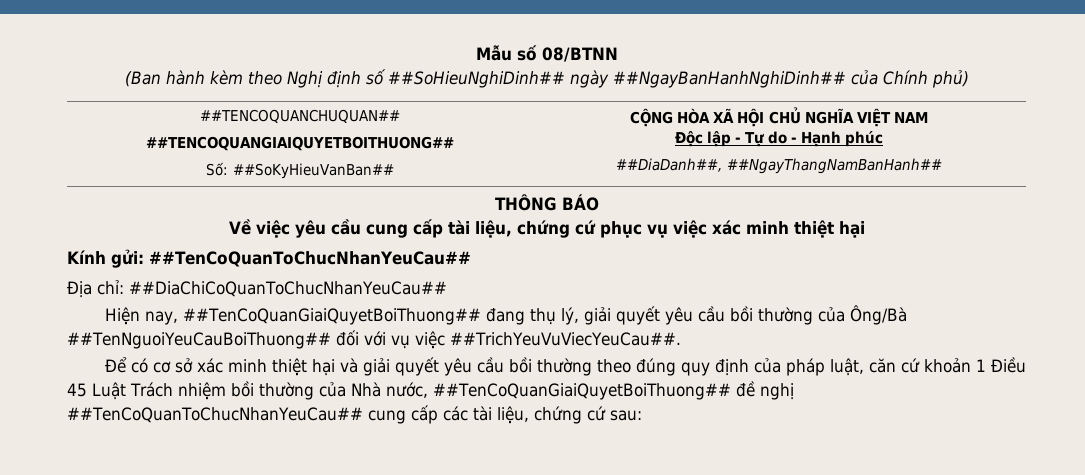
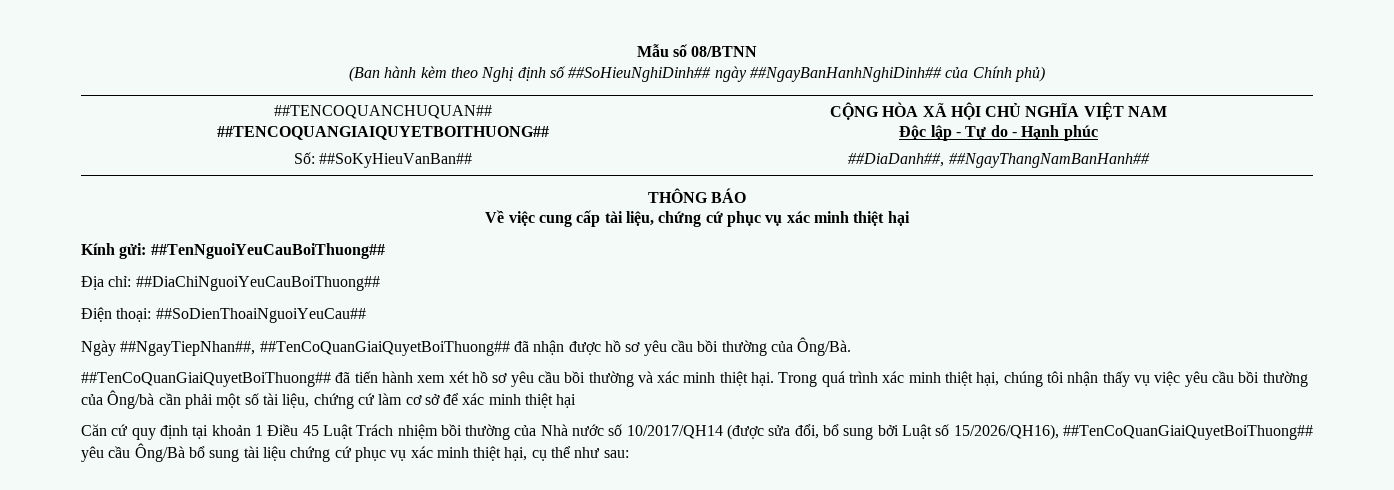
[294,219,361,238] yêu cầu -> (535, 218) none
[672,220,707,238] việc -> (783, 220) none
[149,251,471,267] ##TenCoQuanToChucNhanYeuCau## -> [150,243,385,259] ##TenNguoiYeuCauBoiThuong##
[129,281,447,297] [104,305,907,325] [67,330,681,349] [104,357,148,373] ##DiaChiCoQuanToChucNhanYeuCau## // Hiện nay, ##TenCoQuanGiaiQuyetBoiThuong## đang thụ lý, giải quyết yêu cầu bồi thường của Ông/Bà ##TenNguoiYeuCauBoiThuong## đối với vụ việc ##TrichYeuVuViecYeuCau##. // Để có -> [135,276,380,291] [81,307,366,323] [81,337,852,356] [81,371,1308,387] [81,390,403,409] ##DiaChiNguoiYeuCauBoiThuong## // Điện thoại: ##SoDienThoaiNguoiYeuCau## // Ngày ##NgayTiepNhan##, ##TenCoQuanGiaiQuyetBoiThuong## đã nhận được hồ sơ yêu cầu bồi thường của Ông/Bà. // ##TenCoQuanGiaiQuyetBoiThuong## đã tiến hành xem xét hồ sơ yêu cầu bồi thường và xác minh thiệt hại. Trong quá trình xác minh thiệt hại, chúng tôi nhận thấy vụ việc yêu cầu bồi thường của Ông/bà cần phải một số tài liệu, chứng cứ làm
[196,357,920,376] xác minh thiệt hại và giải quyết yêu cầu bồi thường theo đúng quy định của pháp luật, căn cứ -> [443,393,577,408] [81,424,209,440] để xác minh thiệt hại // Căn cứ quy định tại
[385,381,794,400] [67,405,606,424] nước, ##TenCoQuanGiaiQuyetBoiThuong## đề nghị ##TenCoQuanToChucNhanYeuCau## cung cấp các tài liệu, chứng cứ -> [572,424,1313,440] [81,443,601,462] nước số 10/2017/QH14 (được sửa đổi, bổ sung bởi Luật số 15/2026/QH16), ##TenCoQuanGiaiQuyetBoiThuong## yêu cầu Ông/Bà bổ sung tài liệu chứng cứ phục vụ xác minh thiệt hại, cụ thể như

